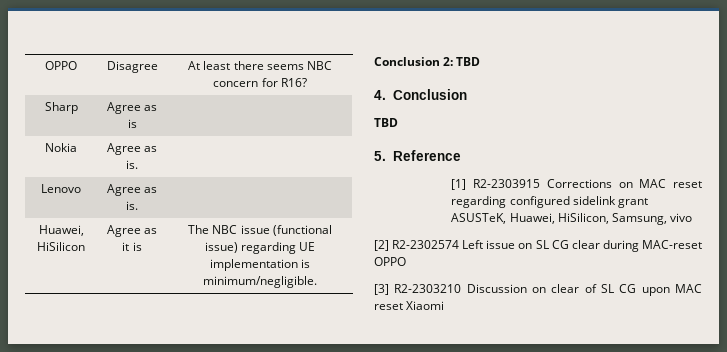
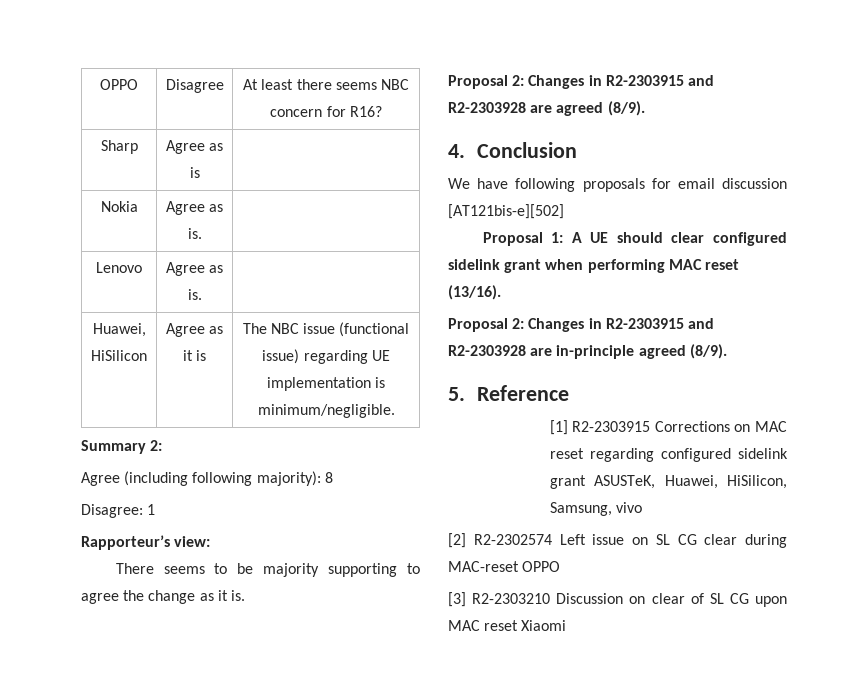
[374,57,481,66] [374,89,468,100] [374,118,398,127] Conclusion 2: TBD // 4. Conclusion // TBD -> [81,440,163,454] [81,471,333,486] [81,504,156,518] [81,535,211,550] [115,563,420,577] [81,590,245,604] [448,75,714,89] [448,101,645,116] [448,142,578,158] [448,178,787,192] [448,204,564,219] [482,232,787,246] [448,259,739,273] [448,285,501,300] [448,318,714,332] [448,344,727,359] Summary 2: // Agree (including following majority): 8 // Disagree: 1 // Rapporteur’s view: // There seems to be majority supporting to agree the change as it is. // Proposal 2: Changes in R2-2303915 and R2-2303928 are agreed (8/9). // 4. Conclusion // We have following proposals for email discussion [AT121bis-e][502] // Proposal 1: A UE should clear configured sidelink grant when performing MAC reset (13/16). // Proposal 2: Changes in R2-2303915 and R2-2303928 are in-principle agreed (8/9).

